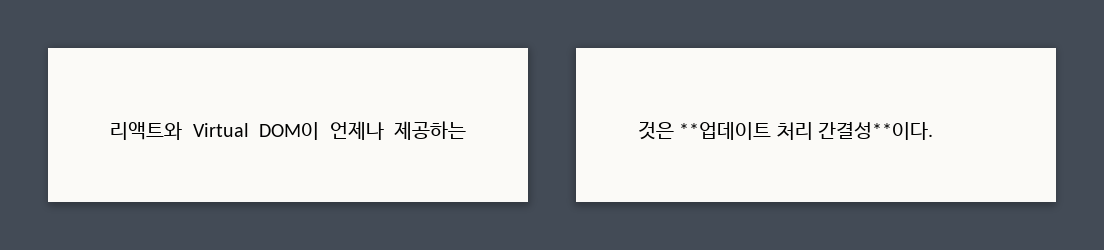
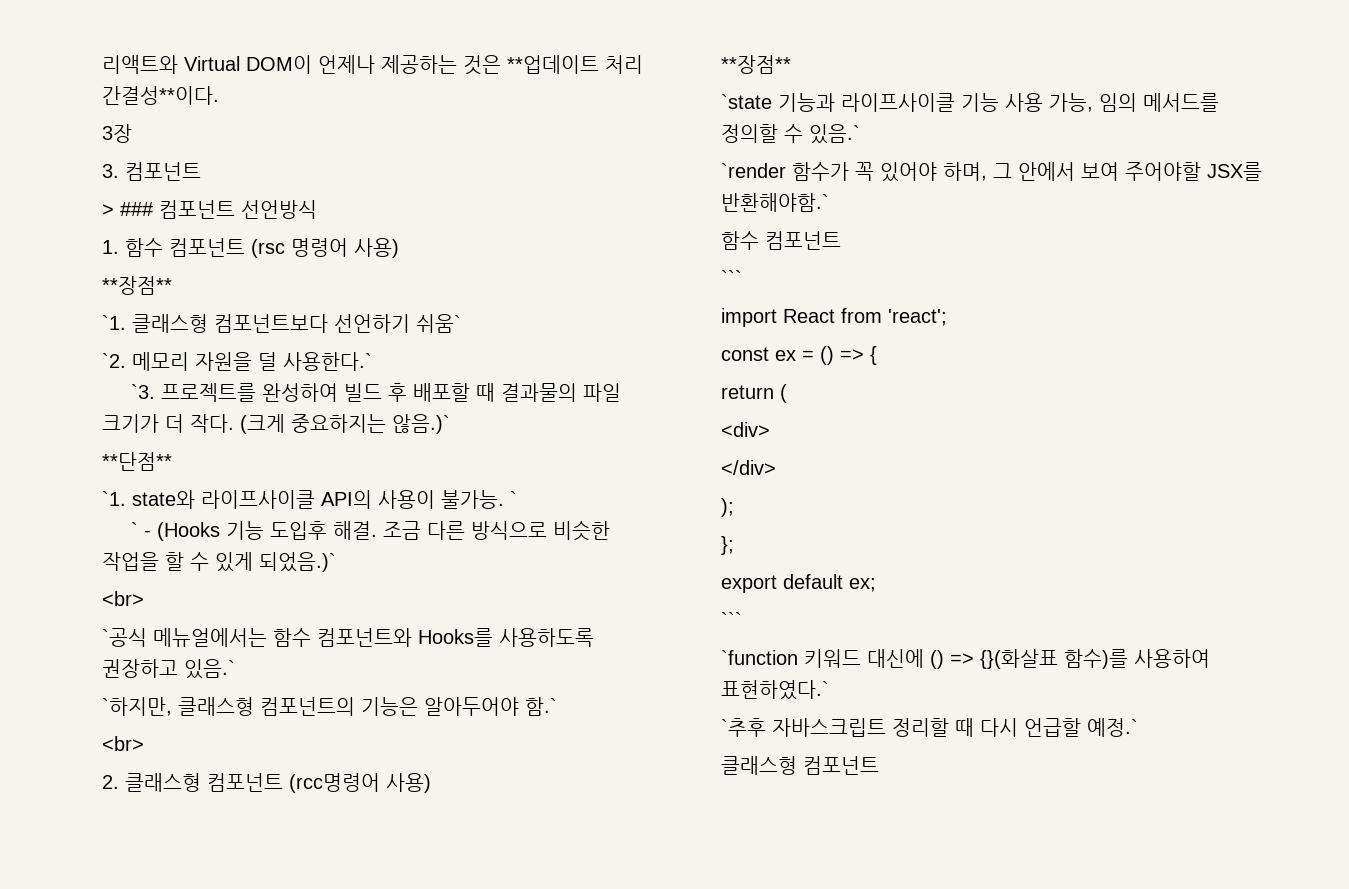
(934, 131) none -> [102,124,132,143] [102,162,201,181] [102,200,317,219] [102,238,399,258] [102,276,172,295] [102,314,461,333] [102,352,372,371] [130,383,621,402] [102,414,450,434] [102,452,172,471] [102,490,517,509] [130,520,610,541] [102,552,336,572] [102,591,144,606] [102,628,594,647] [102,659,235,679] [102,697,557,716] [102,736,144,751] [102,773,431,793] [721,55,791,74] [721,93,1219,112] [721,124,860,144] [721,162,1262,182] [721,193,829,212] [721,231,841,250] [721,270,742,285] [721,308,947,327] [721,346,877,365] [721,384,787,403] [721,422,770,437] [721,460,776,475] [721,498,734,517] [721,536,734,555] [721,574,876,593] [721,612,742,627] [721,649,1210,669] [721,680,829,700] [721,718,1138,737] [721,756,879,775] // 3장 // 3. 컴포넌트 // > ### 컴포넌트 선언방식 // 1. 함수 컴포넌트 (rsc 명령어 사용) // **장점** // `1. 클래스형 컴포넌트보다 선언하기 쉬움` // `2. 메모리 자원을 덜 사용한다.` // `3. 프로젝트를 완성하여 빌드 후 배포할 때 결과물의 파일 크기가 더 작다. (크게 중요하지는 않음.)` // **단점** // `1. state와 라이프사이클 API의 사용이 불가능. ` // ` - (Hooks 기능 도입후 해결. 조금 다른 방식으로 비슷한 작업을 할 수 있게 되었음.)` // <br> // `공식 메뉴얼에서는 함수 컴포넌트와 Hooks를 사용하도록 권장하고 있음.` // `하지만, 클래스형 컴포넌트의 기능은 알아두어야 함.` // <br> // 2. 클래스형 컴포넌트 (rcc명령어 사용) // **장점** // `state 기능과 라이프사이클 기능 사용 가능, 임의 메서드를 정의할 수 있음.` // `render 함수가 꼭 있어야 하며, 그 안에서 보여 주어야할 JSX를 반환해야함.` // 함수 컴포넌트 // ``` // import React from 'react'; // const ex = () => { // return ( // <div> // </div> // ); // }; // export default ex; // ``` // `function 키워드 대신에 () => {}(화살표 함수)를 사용하여 표현하였다.` // `추후 자바스크립트 정리할 때 다시 언급할 예정.` // 클래스형 컴포넌트

